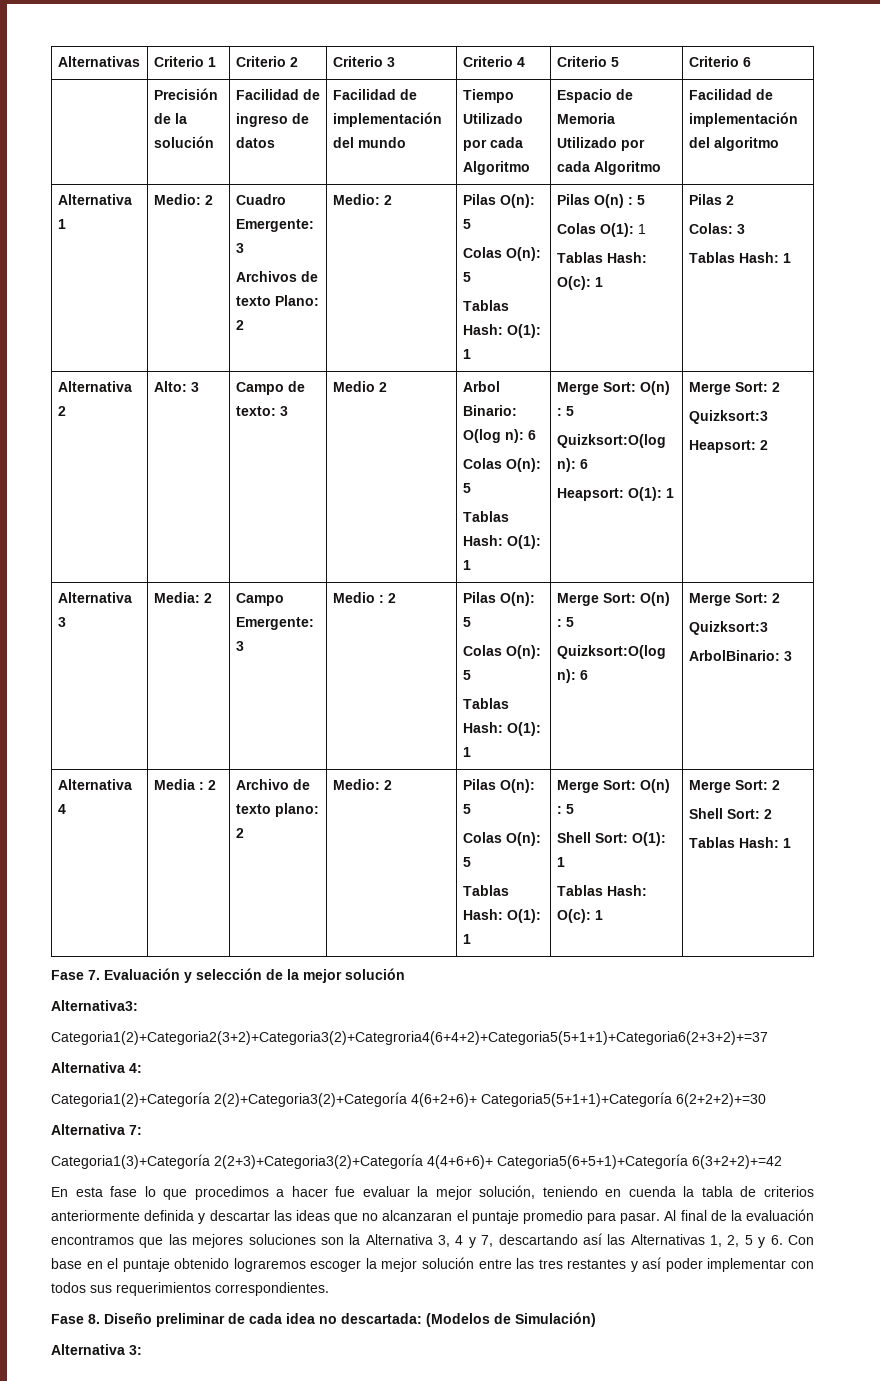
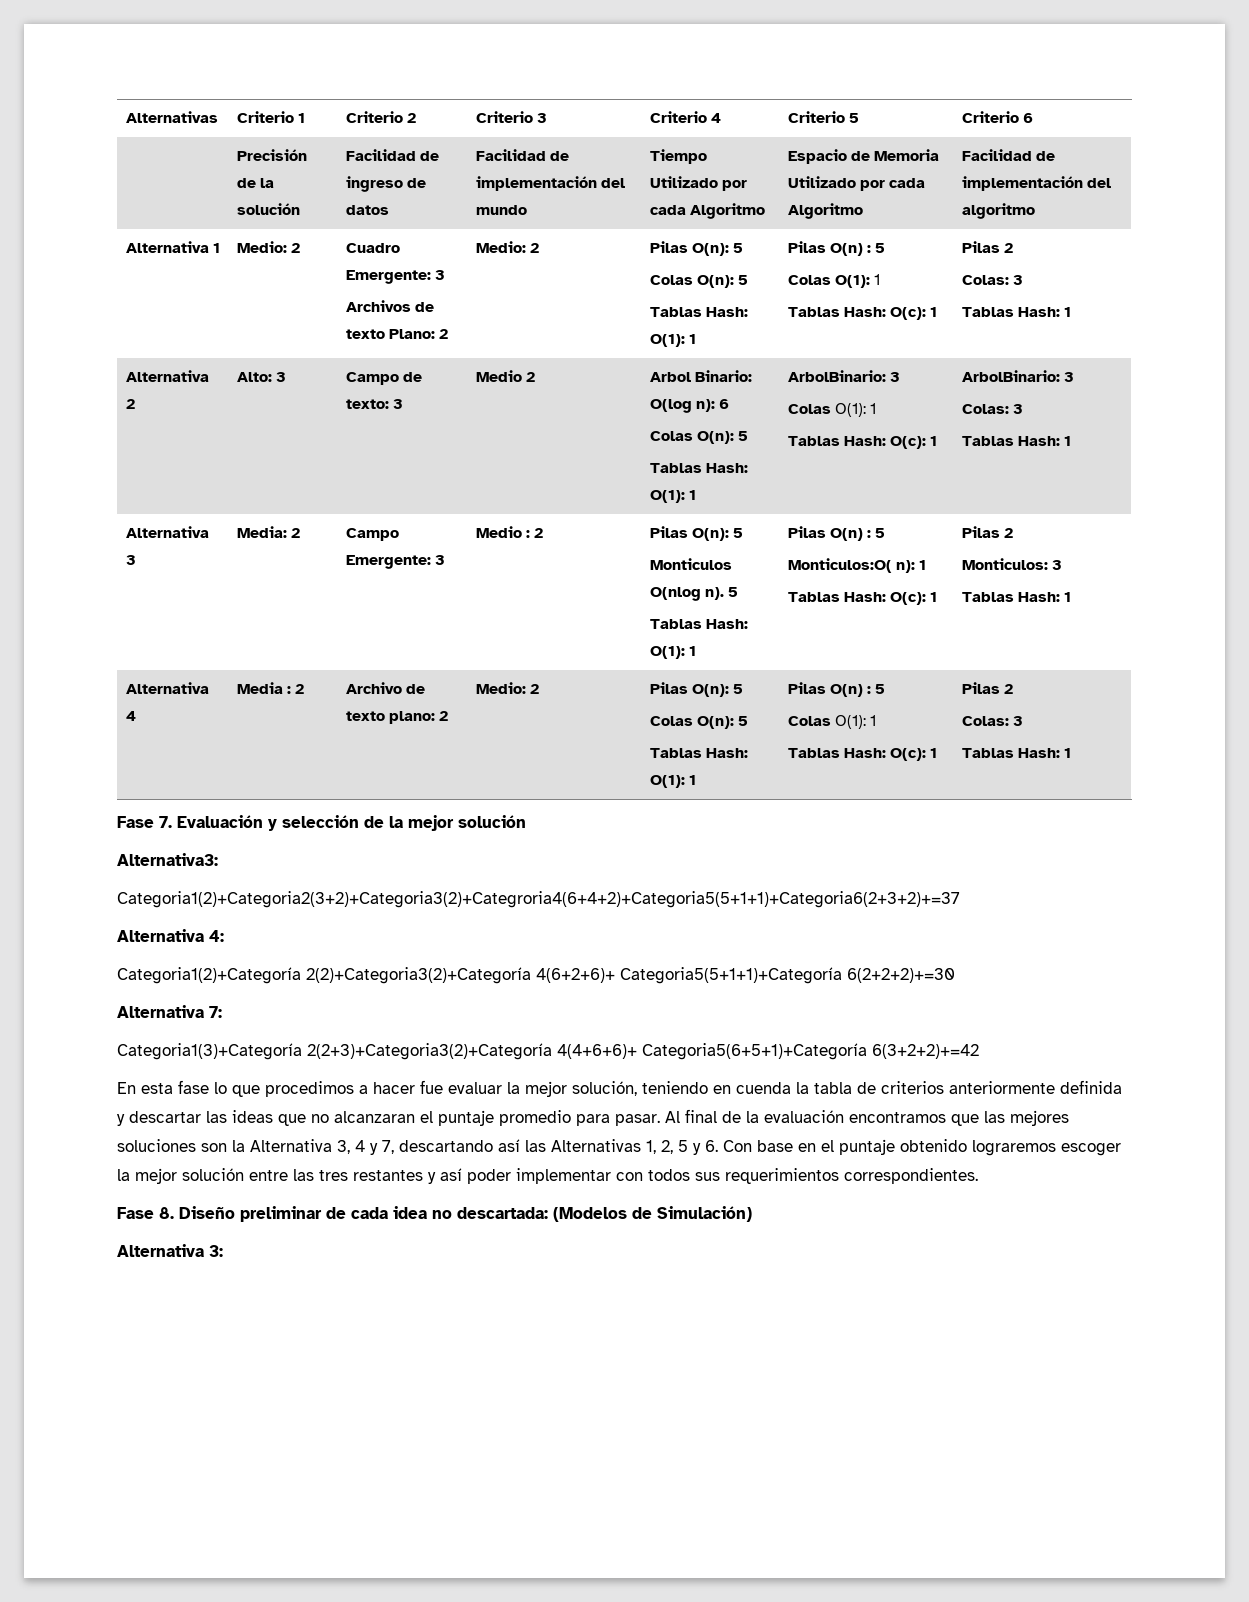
[556,381,670,395] [556,406,574,416] [556,434,666,448] [556,458,588,472] [556,487,674,501] [688,382,780,395] [688,410,768,424] [688,440,768,453] Merge Sort: O(n) : 5 // Quizksort:O(log n): 6 // Heapsort: O(1): 1 | Merge Sort: 2 // Quizksort:3 // Heapsort: 2 -> [787,370,900,382] [787,403,876,417] [787,436,938,449] [961,370,1074,382] [961,404,1023,414] [961,436,1071,446] ArbolBinario: 3 // Colas O(1): 1 // Tablas Hash: O(c): 1 | ArbolBinario: 3 // Colas: 3 // Tablas Hash: 1
[462,645,541,659] [462,670,471,680] [462,698,509,709] [462,722,541,736] [462,747,471,757] [556,592,670,606] [556,617,574,627] [556,645,666,659] [556,669,588,683] [688,593,780,606] [688,621,768,635] [688,650,792,661] Colas O(n): 5 // Tablas Hash: O(1): 1 | Merge Sort: O(n) : 5 // Quizksort:O(log n): 6 | Merge Sort: 2 // Quizksort:3 // ArbolBinario: 3 -> [649,558,732,570] [649,587,738,601] [649,619,748,629] [649,646,696,659] [787,526,886,541] [787,558,926,573] [787,592,938,605] [961,526,1013,538] [961,558,1062,570] [961,592,1071,602] Monticulos O(nlog n). 5 // Tablas Hash: O(1): 1 | Pilas O(n) : 5 // Monticulos:O( n): 1 // Tablas Hash: O(c): 1 | Pilas 2 // Monticulos: 3 // Tablas Hash: 1
[556,779,670,793] [556,804,574,814] [556,832,666,846] [556,857,565,867] [556,885,647,896] [556,909,603,923] [688,780,780,793] [688,808,772,819] Merge Sort: O(n) : 5 // Shell Sort: O(1): 1 // Tablas Hash: O(c): 1 | Merge Sort: 2 // Shell Sort: 2 -> [787,682,886,697] [787,715,876,729] [787,748,938,761] [961,682,1013,694] [961,716,1023,726] Pilas O(n) : 5 // Colas O(1): 1 // Tablas Hash: O(c): 1 | Pilas 2 // Colas: 3

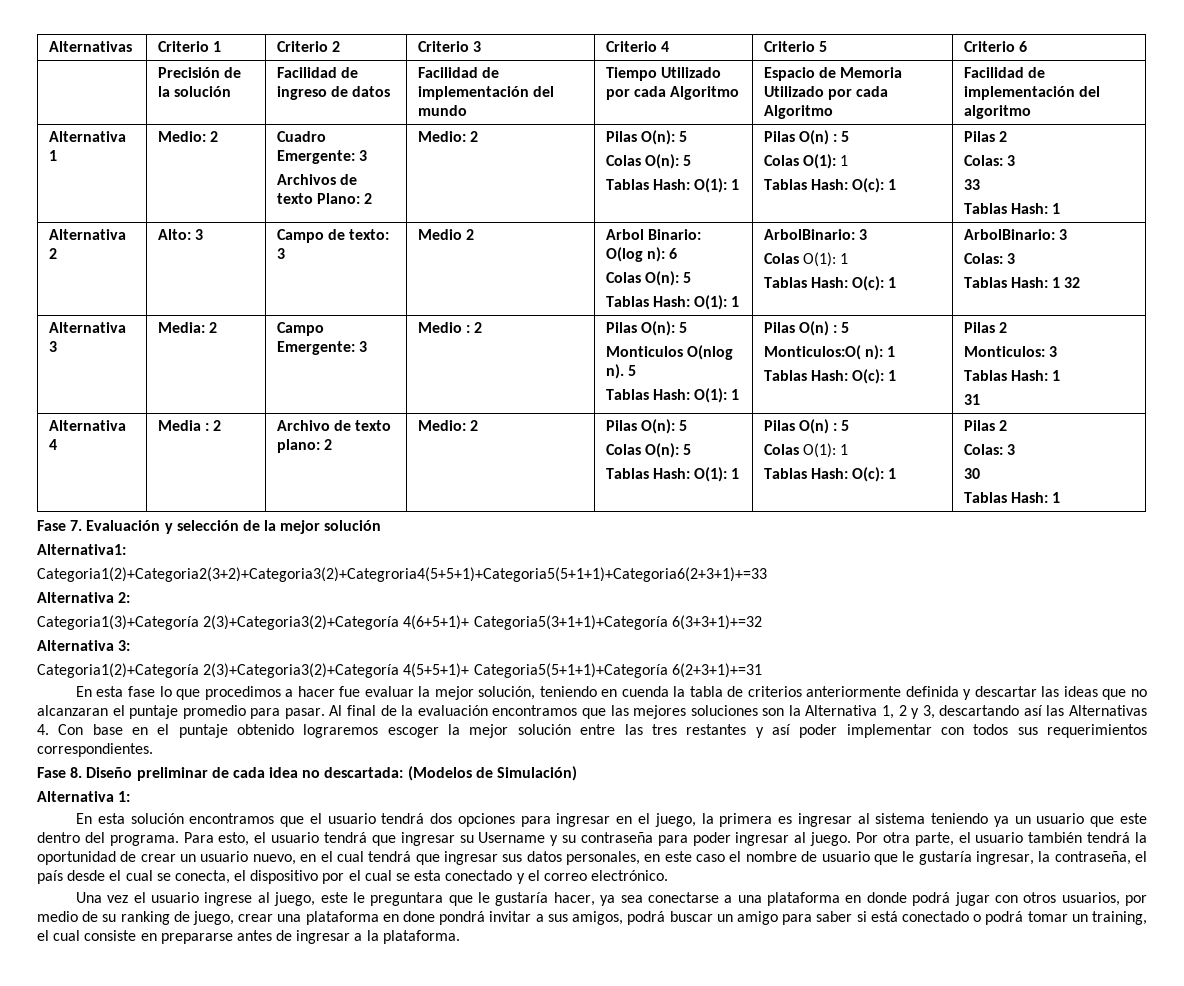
(1023, 280) none -> [963,179,980,190] // 33
(1071, 441) none -> [1064,277,1081,288] 32
(1071, 597) none -> [963,394,980,405] // 31
(1023, 721) none -> [963,468,980,479] // 30
[117,853,218,866] [117,891,960,908] [117,929,224,942] [117,967,955,984] [117,1005,222,1018] [117,1043,979,1060] Alternativa3: // Categoria1(2)+Categoria2(3+2)+Categoria3(2)+Categroria4(6+4+2)+Categoria5(5+1+1)+Categoria6(2+3+2)+=37 // Alternativa 4: // Categoria1(2)+Categoría 2(2)+Categoria3(2)+Categoría 4(6+2+6)+ Categoria5(5+1+1)+Categoría 6(2+2+2)+=30 // Alternativa 7: // Categoria1(3)+Categoría 2(2+3)+Categoria3(2)+Categoría 4(4+6+6)+ Categoria5(6+5+1)+Categoría 6(3+2+2)+=42 -> [37,544,126,555] [37,567,767,582] [37,592,131,603] [37,615,762,630] [37,640,131,651] [37,663,762,678] Alternativa1: // Categoria1(2)+Categoria2(3+2)+Categoria3(2)+Categroria4(5+5+1)+Categoria5(5+1+1)+Categoria6(2+3+1)+=33 // Alternativa 2: // Categoria1(3)+Categoría 2(3)+Categoria3(2)+Categoría 4(6+5+1)+ Categoria5(3+1+1)+Categoría 6(3+3+1)+=32 // Alternativa 3: // Categoria1(2)+Categoría 2(3)+Categoria3(2)+Categoría 4(5+5+1)+ Categoria5(5+1+1)+Categoría 6(2+3+1)+=31
[337,1139,718,1155] 3, 4 y 7, descartando así las Alternativas 1, 2, 5 y 6. -> [881,705,1148,719] [37,724,49,735] 1, 2 y 3, descartando así las Alternativas 4.
[209,1245,223,1257] 3: -> [118,791,131,802] [75,813,1147,827] [37,832,1147,846] [37,851,1148,865] [37,870,669,884] [75,892,1148,906] [37,911,1148,925] [37,930,460,944] 1: // En esta solución encontramos que el usuario tendrá dos opciones para ingresar en el juego, la primera es ingresar al sistema teniendo ya un usuario que este dentro del programa. Para esto, el usuario tendrá que ingresar su Username y su contraseña para poder ingresar al juego. Por otra parte, el usuario también tendrá la oportunidad de crear un usuario nuevo, en el cual tendrá que ingresar sus datos personales, en este caso el nombre de usuario que le gustaría ingresar, la contraseña, el país desde el cual se conecta, el dispositivo por el cual se esta conectado y el correo electrónico. // Una vez el usuario ingrese al juego, este le preguntara que le gustaría hacer, ya sea conectarse a una plataforma en donde podrá jugar con otros usuarios, por medio de su ranking de juego, crear una plataforma en done pondrá invitar a sus amigos, podrá buscar un amigo para saber si está conectado o podrá tomar un training, el cual consiste en prepararse antes de ingresar a la plataforma.

